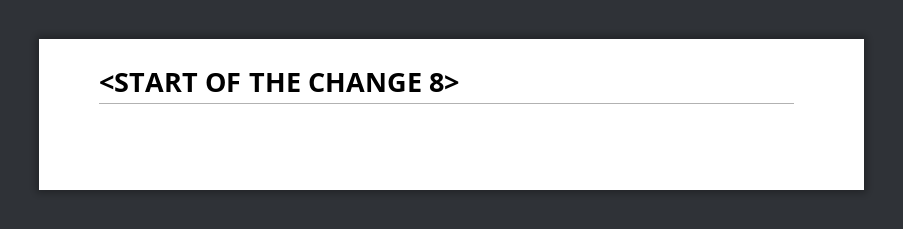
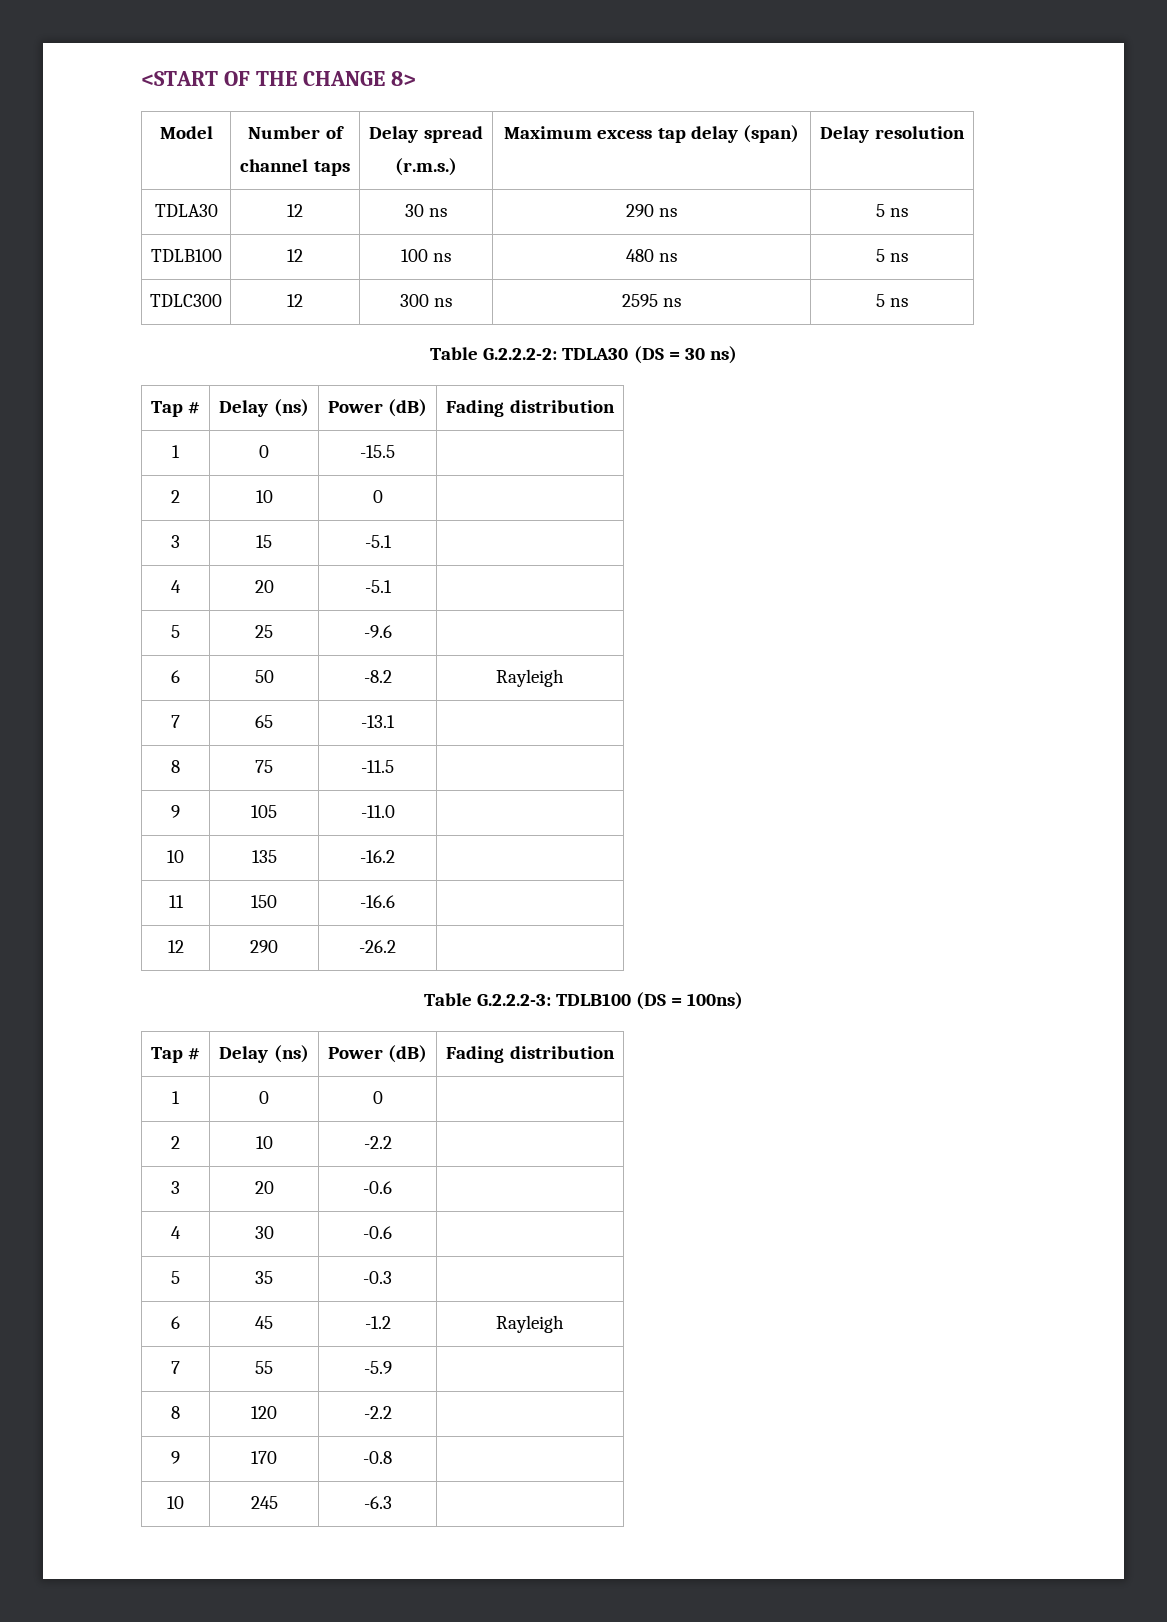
(460, 82) none -> [159,126,213,139] [248,126,344,139] [240,159,350,176] [369,126,483,143] [395,158,457,176] [504,125,799,143] [820,126,965,143] [154,204,218,217] [287,204,303,217] [404,204,448,217] [625,204,678,217] [875,204,909,217] [150,249,222,262] [287,249,303,262] [400,249,452,262] [625,249,678,262] [875,249,909,262] [150,294,222,307] [287,294,303,307] [399,294,453,307] [621,294,682,307] [875,294,909,307] [430,346,737,364] [150,401,201,417] [219,399,309,417] [327,399,428,417] [446,400,615,417] [172,445,180,458] [259,445,269,458] [360,445,395,458] [171,490,180,503] [255,490,273,503] [372,490,383,503] [171,535,180,548] [256,535,272,548] [364,535,392,548] [171,580,181,593] [254,580,274,593] [364,580,392,593] [171,625,180,638] [255,625,273,638] [363,625,392,638] [171,670,180,683] [254,670,274,683] [363,670,392,683] [496,669,564,687] [171,715,180,728] [255,715,273,728] [361,715,395,728] [171,760,180,773] [255,760,273,773] [361,760,394,773] [171,805,180,818] [251,805,277,818] [360,805,395,818] [167,850,184,863] [251,850,277,863] [360,850,395,863] [168,895,184,908] [251,895,277,908] [360,895,395,908] [167,940,184,953] [250,940,278,953] [359,940,396,953] [423,992,744,1010] [150,1047,201,1063] [219,1045,309,1063] [327,1045,428,1063] [446,1046,615,1063] [172,1091,180,1104] [259,1091,269,1104] [372,1091,383,1104] [171,1136,180,1149] [255,1136,273,1149] [363,1136,392,1149] [171,1181,180,1194] [254,1181,274,1194] [363,1181,392,1194] [171,1226,181,1239] [254,1226,274,1239] [363,1226,392,1239] [171,1271,180,1284] [255,1271,273,1284] [363,1271,392,1284] [171,1316,180,1329] [255,1316,273,1329] [364,1316,391,1329] [496,1315,564,1333] [171,1361,180,1374] [255,1361,273,1374] [363,1361,392,1374] [171,1406,180,1419] [251,1406,277,1419] [363,1406,392,1419] [171,1451,180,1464] [251,1451,277,1464] [363,1451,392,1464] [167,1496,184,1509] [250,1496,278,1509] [363,1496,392,1509] // Model | Number of // channel taps | Delay spread // (r.m.s.) | Maximum excess tap delay (span) | Delay resolution // TDLA30 | 12 | 30 ns | 290 ns | 5 ns // TDLB100 | 12 | 100 ns | 480 ns | 5 ns // TDLC300 | 12 | 300 ns | 2595 ns | 5 ns // Table G.2.2.2-2: TDLA30 (DS = 30 ns) // Tap # | Delay (ns) | Power (dB) | Fading distribution // 1 | 0 | -15.5 | // 2 | 10 | 0 | // 3 | 15 | -5.1 | // 4 | 20 | -5.1 | // 5 | 25 | -9.6 | // 6 | 50 | -8.2 | Rayleigh // 7 | 65 | -13.1 | // 8 | 75 | -11.5 | // 9 | 105 | -11.0 | // 10 | 135 | -16.2 | // 11 | 150 | -16.6 | // 12 | 290 | -26.2 | // Table G.2.2.2-3: TDLB100 (DS = 100ns) // Tap # | Delay (ns) | Power (dB) | Fading distribution // 1 | 0 | 0 | // 2 | 10 | -2.2 | // 3 | 20 | -0.6 | // 4 | 30 | -0.6 | // 5 | 35 | -0.3 | // 6 | 45 | -1.2 | Rayleigh // 7 | 55 | -5.9 | // 8 | 120 | -2.2 | // 9 | 170 | -0.8 | // 10 | 245 | -6.3 |

